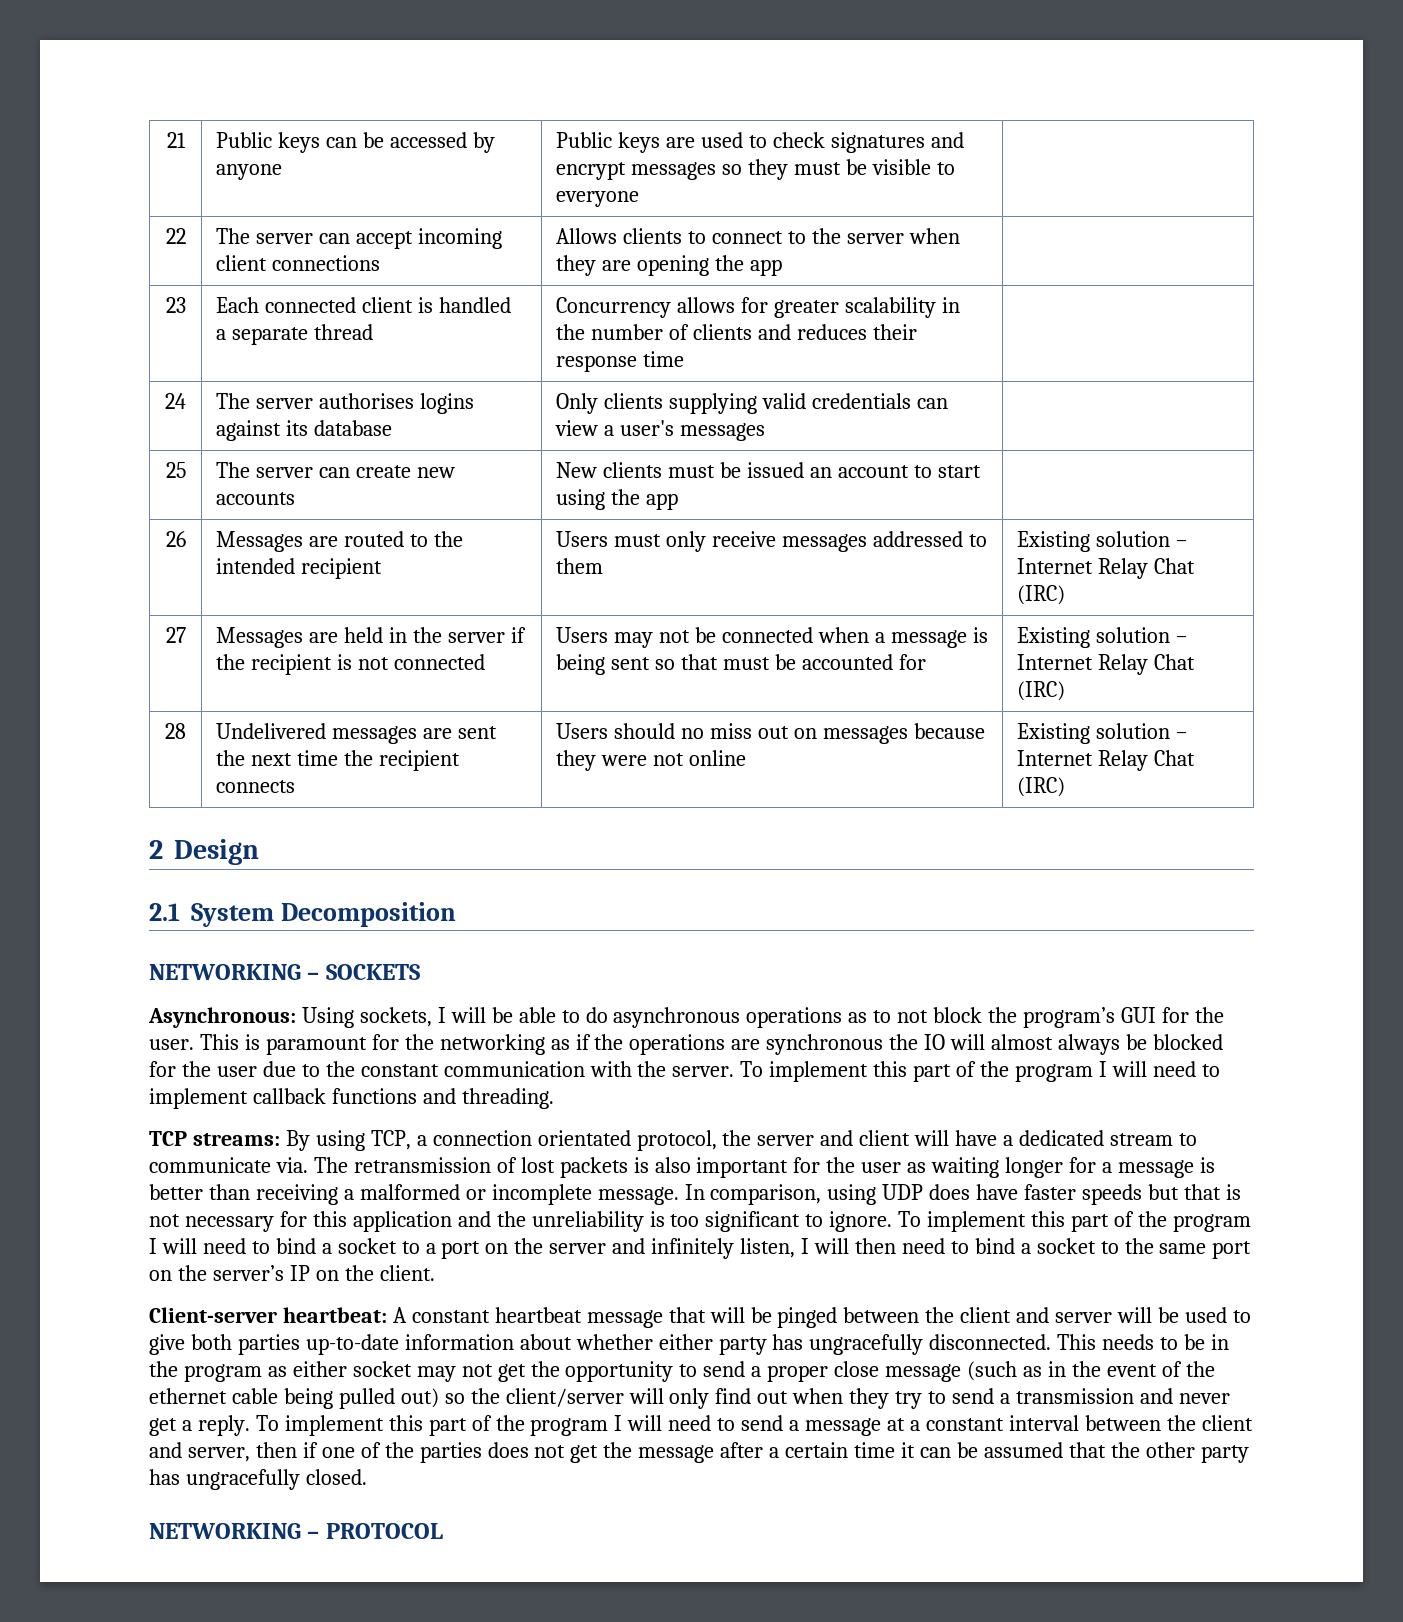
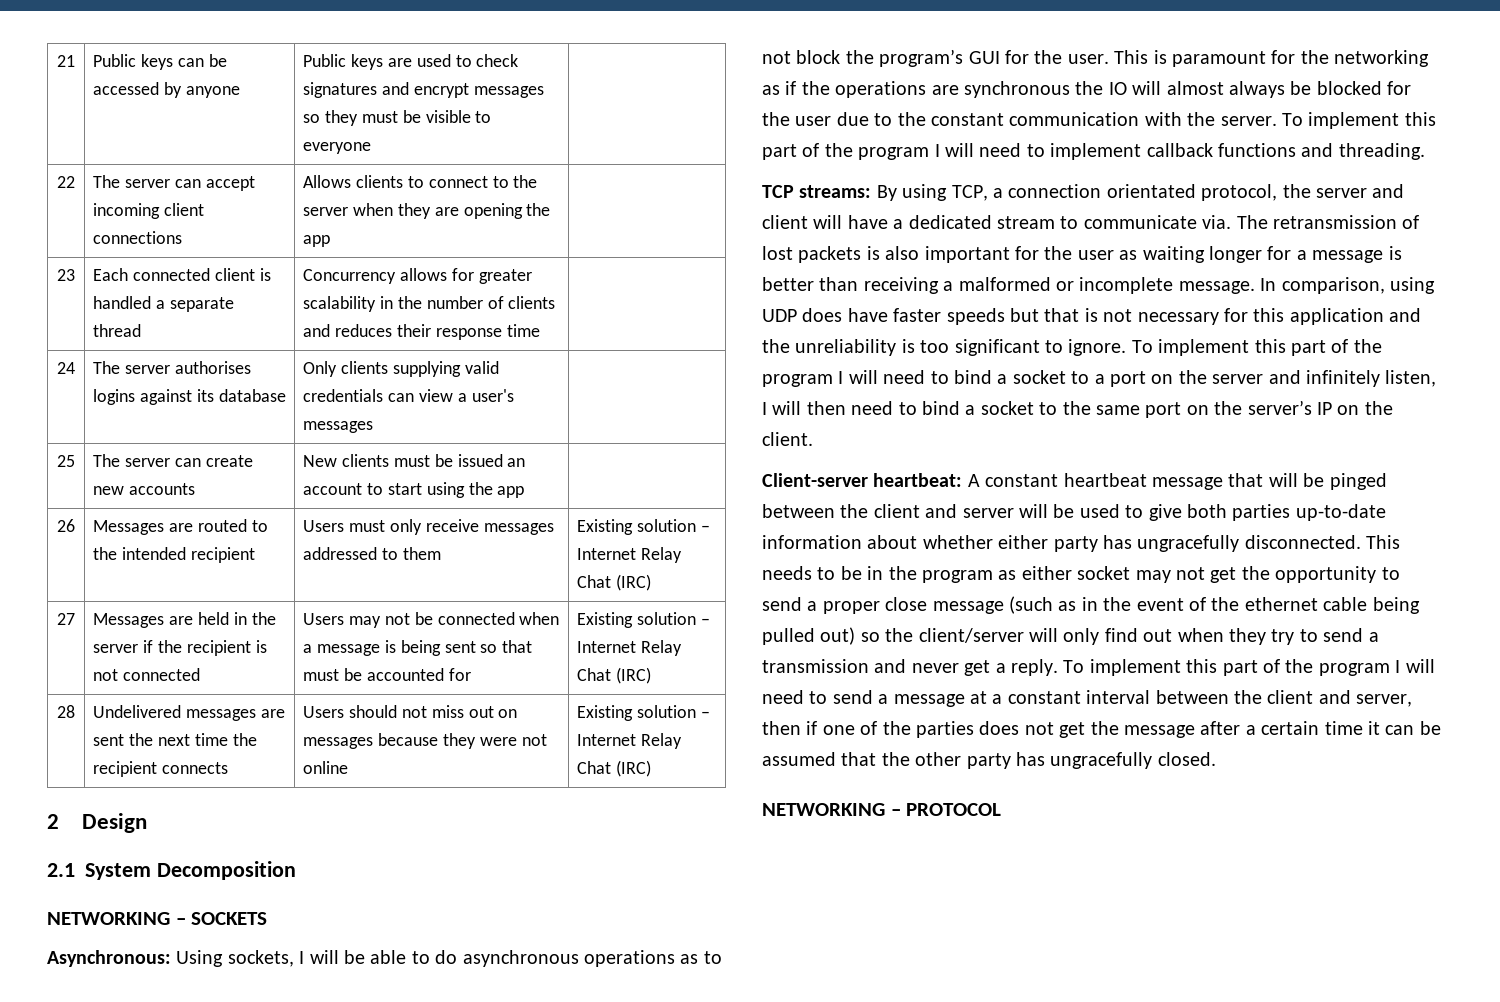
[681,728,705,739] no -> [401,706,427,718] not

